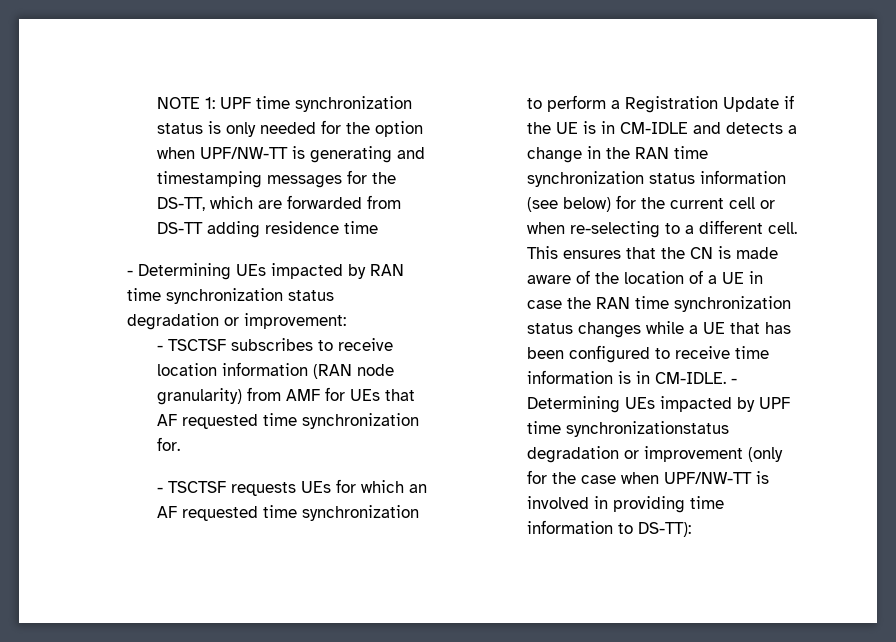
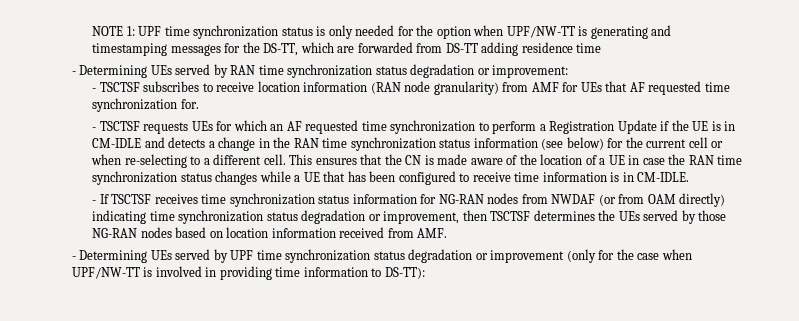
[271,263,344,279] impacted -> [175,64,211,75] served
[731,378,738,384] [527,396,733,413] - Determining UEs impacted -> [92,193,726,207] [92,210,727,224] [92,227,448,238] [71,249,211,263] // - If TSCTSF receives time synchronization status information for NG-RAN nodes from NWDAF (or from OAM directly) indicating time synchronization status degradation or improvement, then TSCTSF determines the UEs served by those NG-RAN nodes based on location information received from AMF. // - Determining UEs served
[566,421,730,437] synchronizationstatus -> [285,249,405,263] synchronization status

